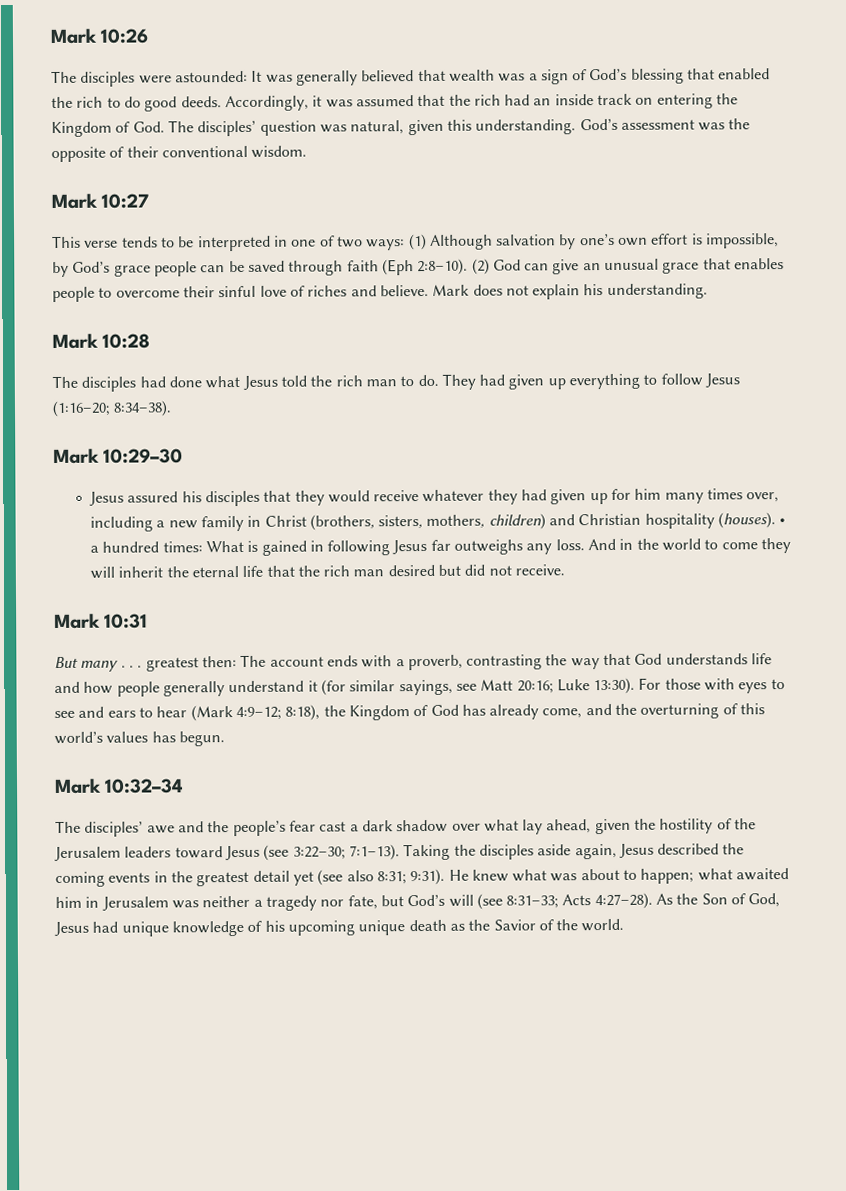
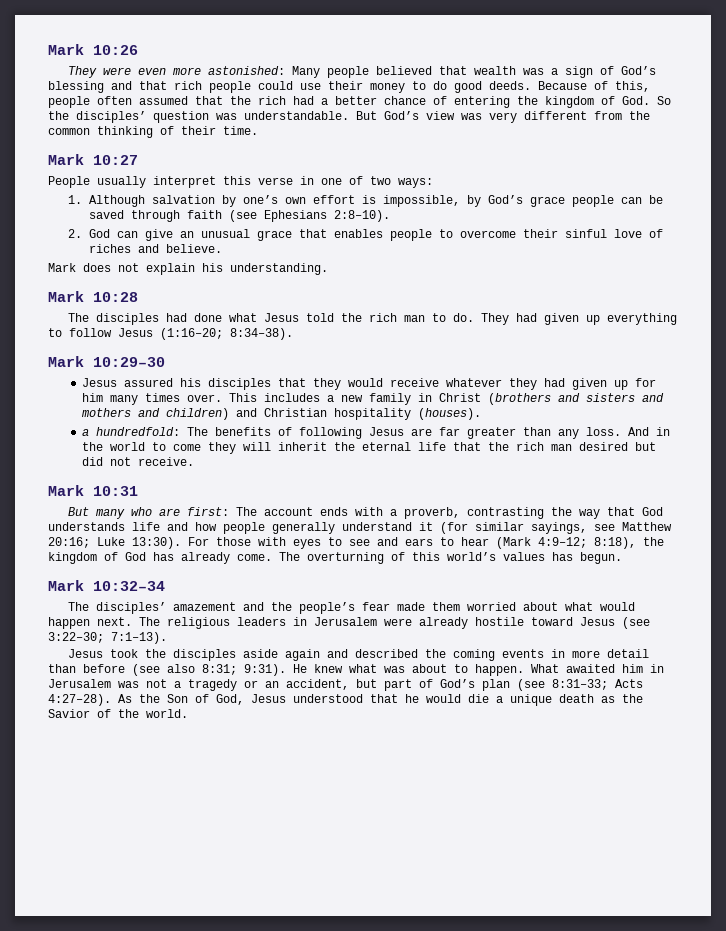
[51,70,358,87] The disciples were astounded: It was generally -> [67,66,369,78] They were even more astonished: Many people
[687,68,771,80] [51,95,353,112] that enabled the rich to do good deeds. Accordingly, it was -> [111,81,650,93] [48,96,132,108] and that rich people could use their money to do good deeds. Because of this, people often
[533,93,654,106] an inside track on -> [321,96,447,105] a better chance of
[51,121,112,138] Kingdom -> [545,96,594,108] kingdom
[167,120,194,133] The -> [657,96,671,105] [48,111,69,120] So the
[350,118,751,136] [51,145,308,163] [51,193,150,210] [52,235,271,252] natural, given this understanding. God’s assessment was the opposite of their conventional wisdom. // Mark 10:27 // This verse tends to be interpreted -> [244,111,650,123] [48,126,258,138] [48,154,138,165] [48,176,293,188] understandable. But God’s view was very different from the common thinking of their time. // Mark 10:27 // People usually interpret this verse
[408,233,427,251] (1) -> [68,195,83,204] // 1.
[381,259,414,276] (Eph -> [228,210,327,222] (see Ephesians
[471,258,490,275] (2) -> [68,229,83,238] // 2.
(429, 290) none -> (222, 248) //
[746,492,780,503] [89,516,153,532] over, including -> [186,393,320,402] over. This includes
[309,514,486,531] (brothers, sisters, mothers, -> [487,393,664,405] [81,408,160,417] (brothers and sisters and mothers and
[779,518,787,525] [89,539,524,556] • a hundred times: What is gained in following Jesus far outweighs -> [81,427,551,439] // a hundredfold: The benefits of following Jesus are far greater than
[120,656,237,672] . . . greatest then: -> [130,507,229,516] who are first:
[480,679,514,691] Matt -> [622,522,672,531] Matthew
[348,705,410,721] Kingdom -> [48,552,97,564] kingdom
[542,703,638,719] come, and the -> [237,552,300,561] come. The
[146,825,175,834] awe -> [172,602,236,611] amazement
[319,818,757,835] [54,846,172,861] cast a dark shadow over what lay ahead, given the hostility of the Jerusalem leaders -> [396,602,635,611] [48,617,524,629] made them worried about what would happen next. The religious leaders in Jerusalem were already hostile
[403,843,451,861] Taking -> [67,649,138,658] // Jesus took
[574,843,654,860] again, Jesus -> [284,649,348,661] again and
[170,870,314,887] the greatest detail yet -> [571,649,649,658] [48,664,125,673] more detail than before
[640,868,733,884] happen; what -> [475,664,559,676] happen. What
[202,895,251,908] neither -> [146,679,167,688] not
[320,894,474,910] nor fate, but God’s will -> [244,679,510,691] or an accident, but part of God’s plan
[92,920,355,937] had unique knowledge of his upcoming -> [293,694,503,703] understood that he would die a

